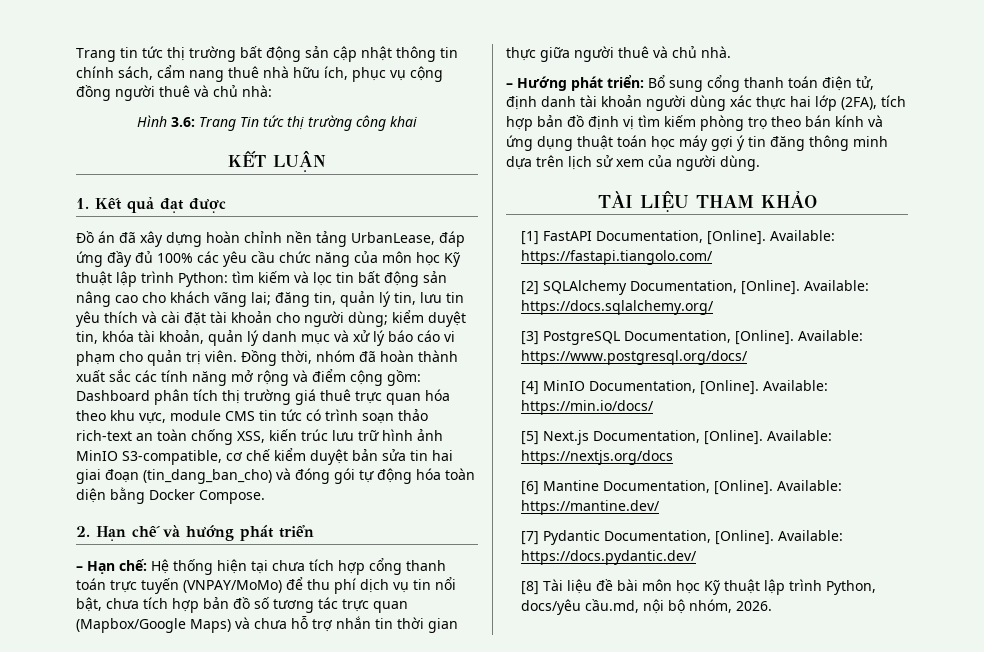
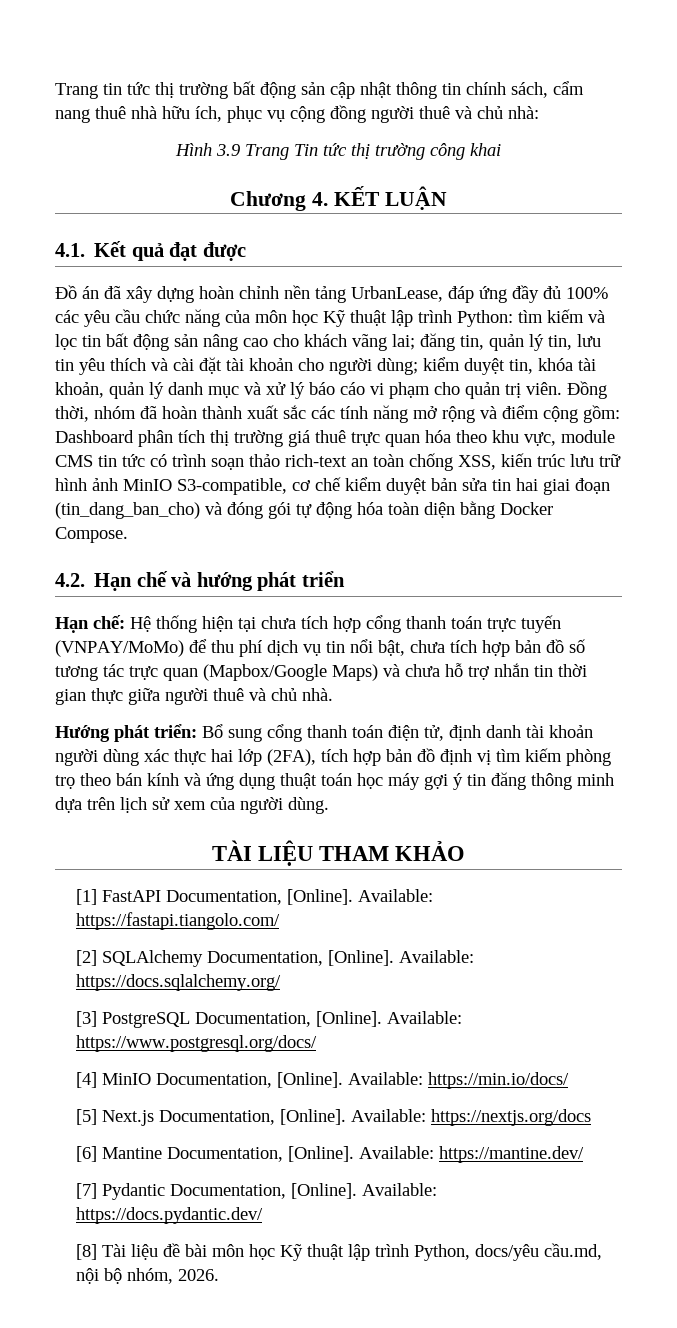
[171,117,195,127] 3.6: -> [216,144,240,156] 3.9
(417, 121) none -> [230,191,329,211] Chương 4.
[76,198,89,209] 1. -> [55,243,85,257] 4.1.
[76,526,90,537] 2. -> [55,573,85,587] 4.2.
[76,566,83,571] – -> (345, 579) none
[506,83,513,88] – -> (333, 694) none

